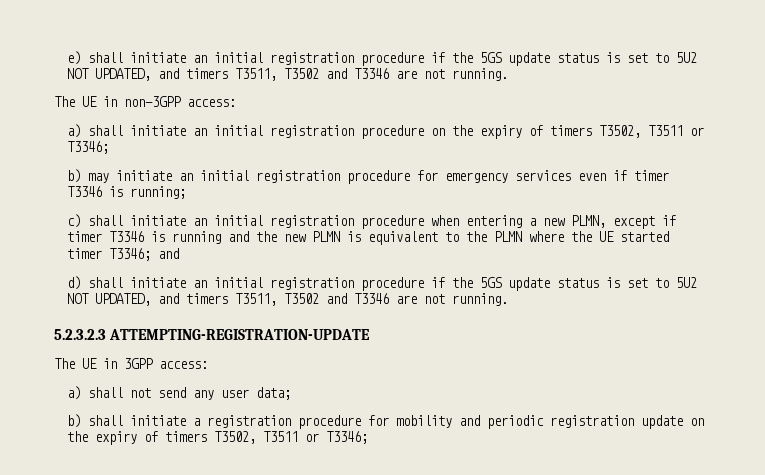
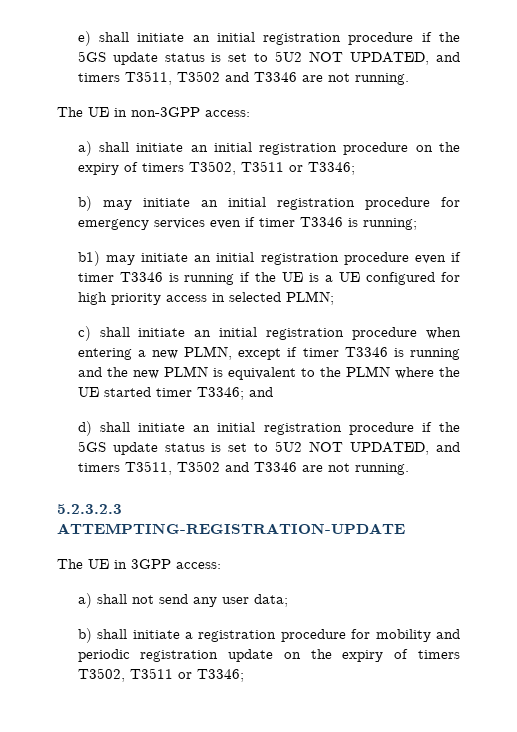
(187, 192) none -> [77,251,461,266] [77,272,460,285] [77,291,334,305] // b1) may initiate an initial registration procedure even if timer T3346 is running if the UE is a UE configured for high priority access in selected PLMN;

